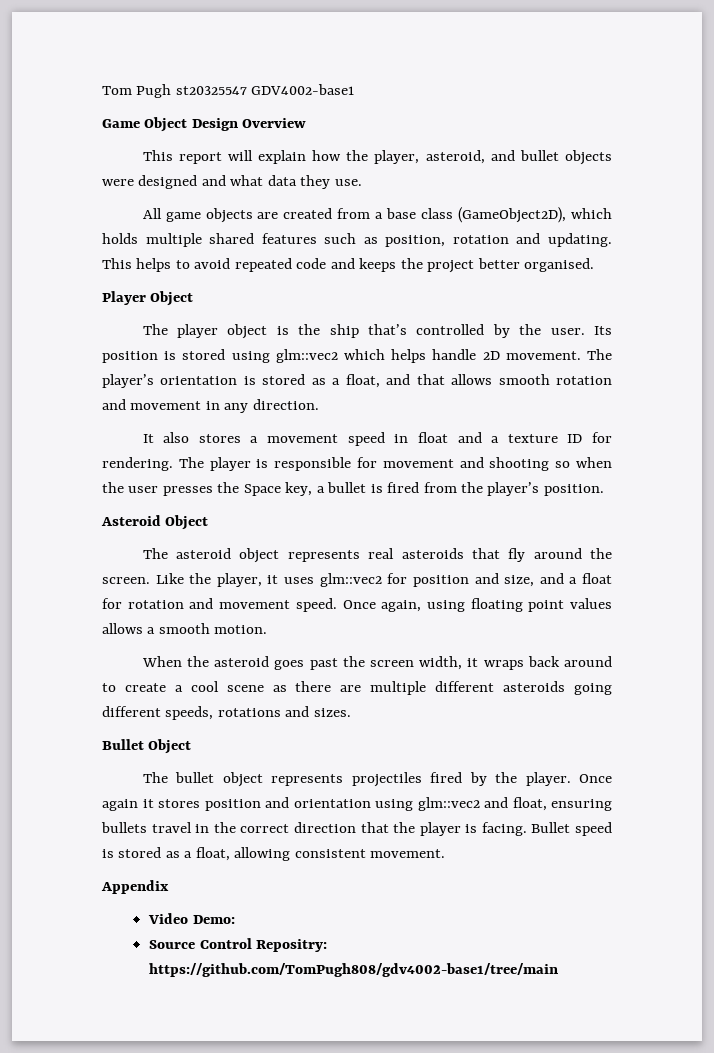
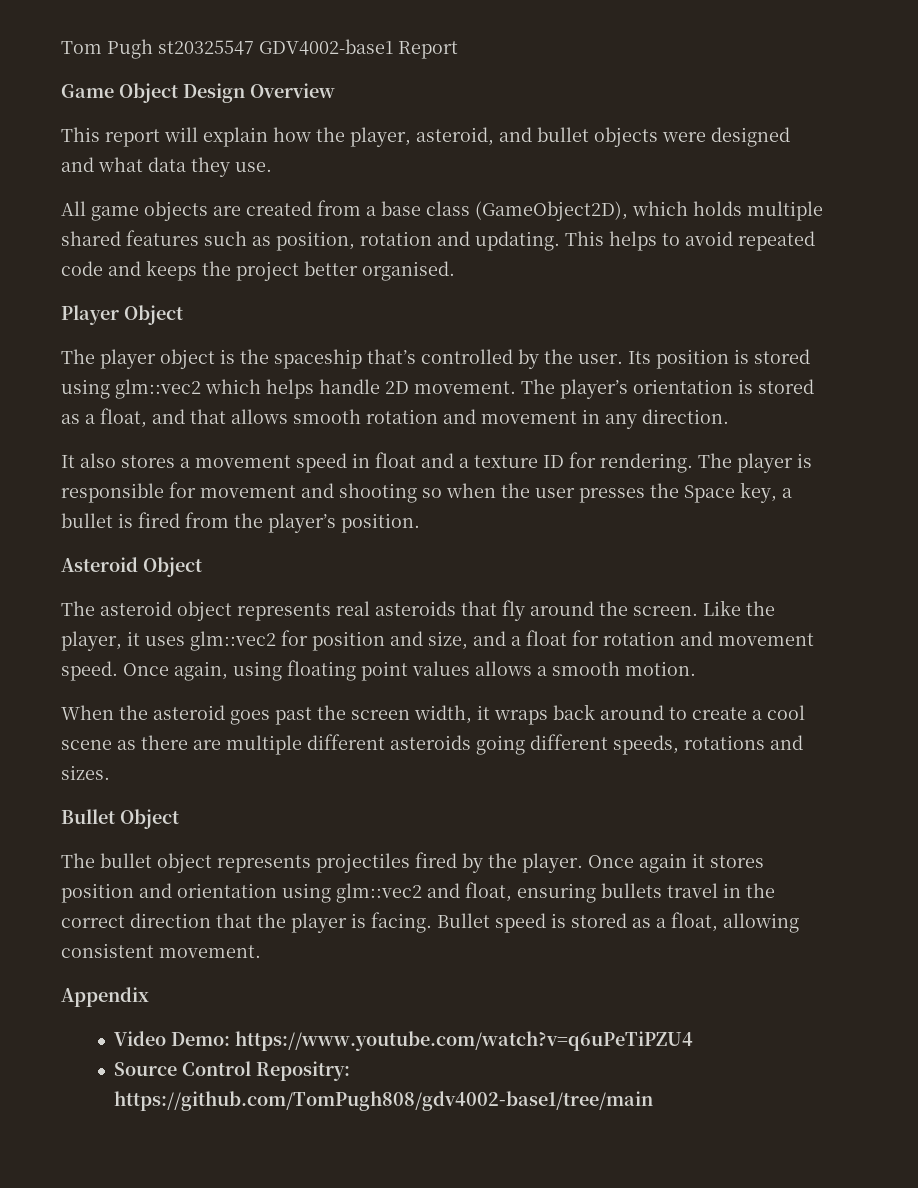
(355, 89) none -> [398,41,458,59] Report
[329,324,359,338] ship -> [274,349,362,369] spaceship
(235, 919) none -> [235,1031,694,1051] https://www.youtube.com/watch?v=q6uPeTiPZU4

